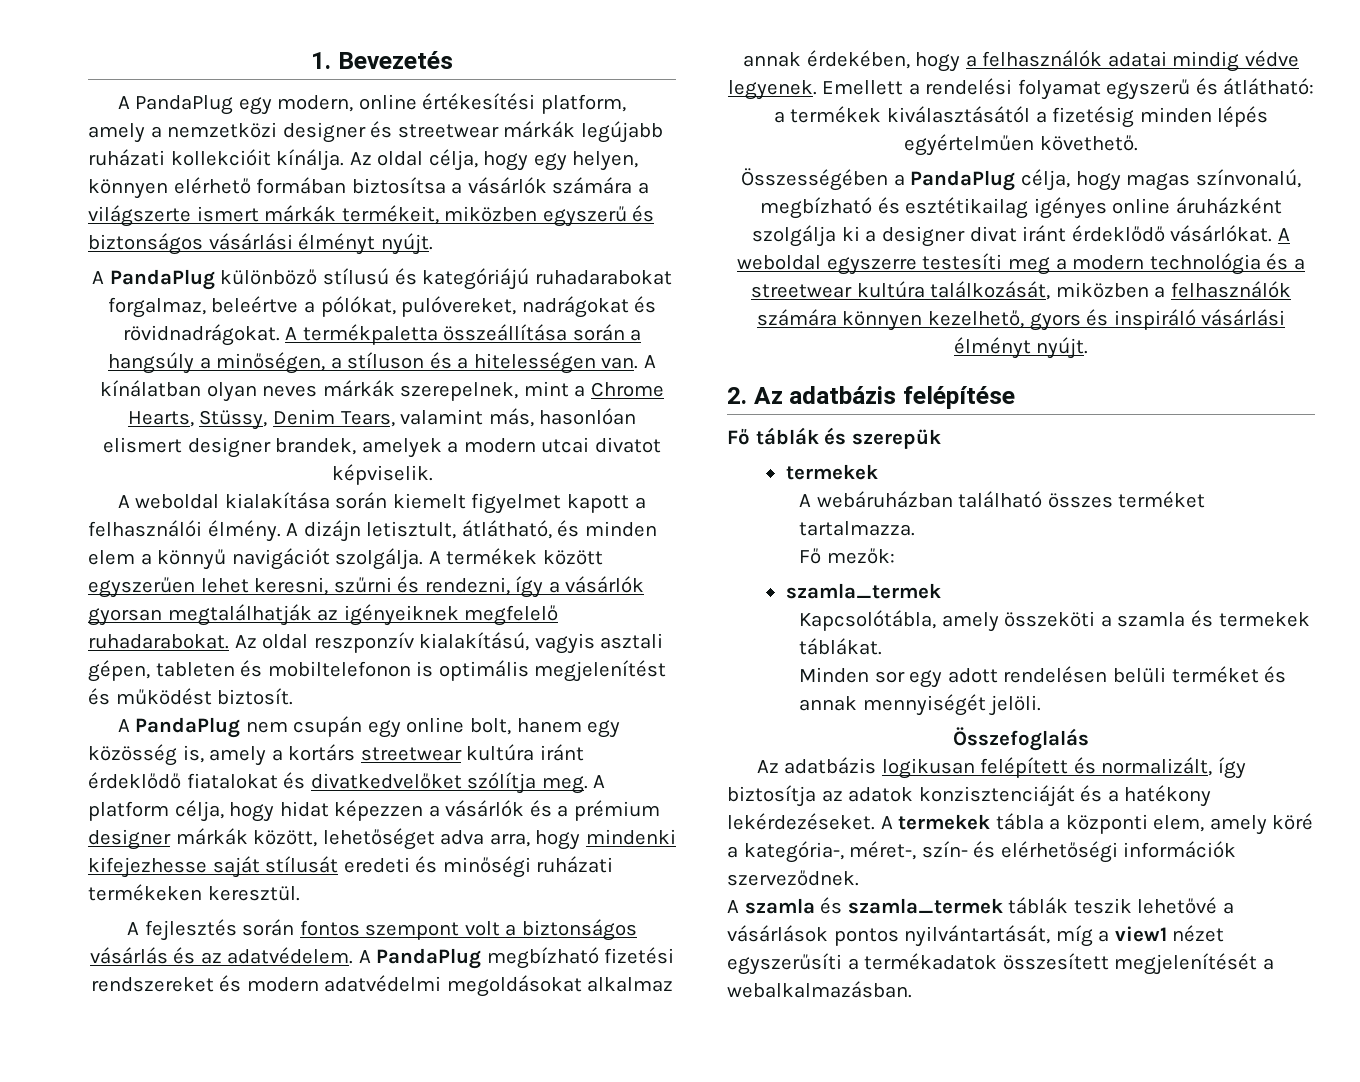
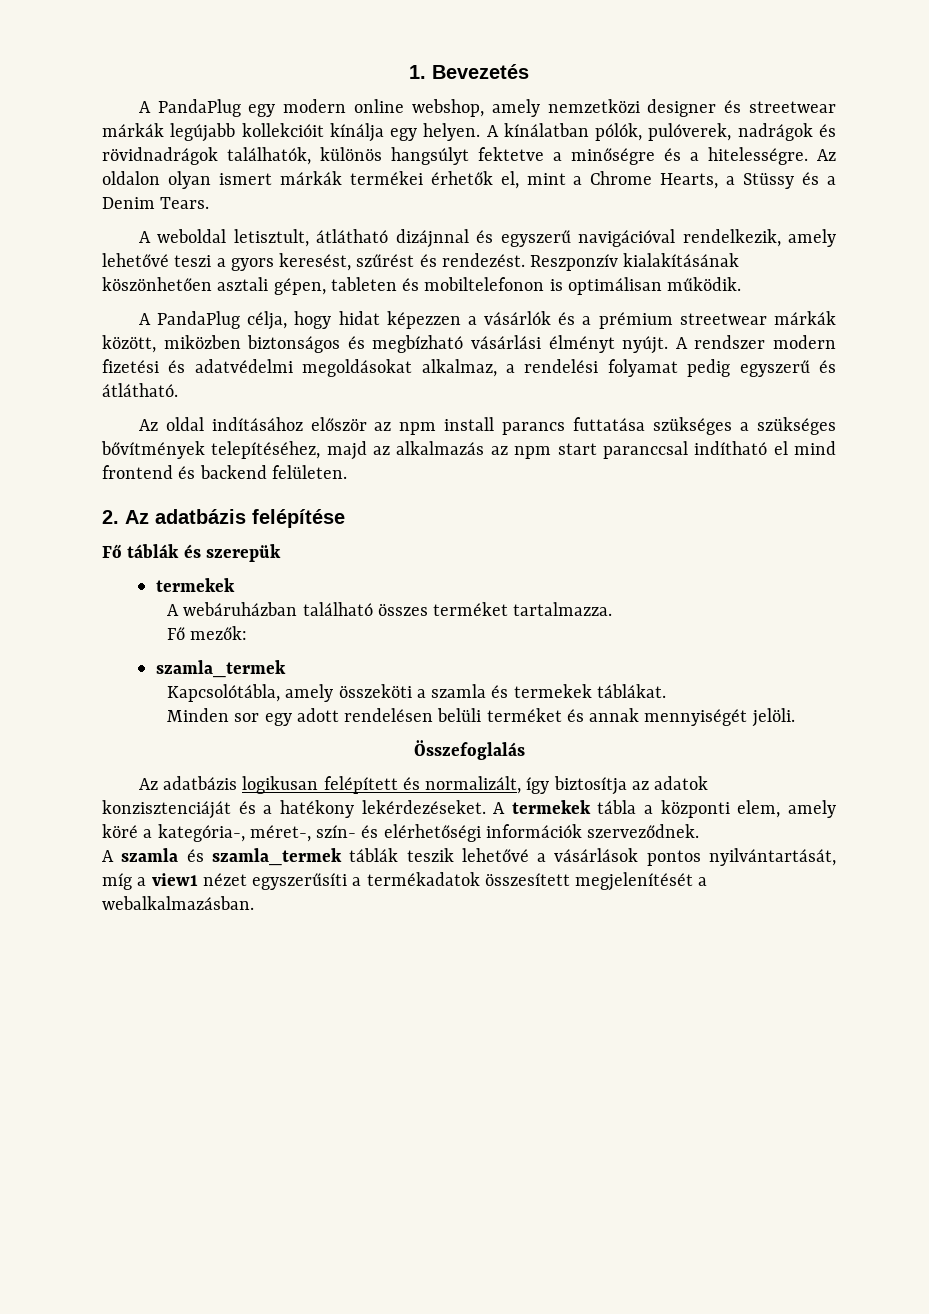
[277,93,626,114] [88,123,162,143] modern, online értékesítési platform, amely a -> [283,99,540,117] modern online webshop, amely
[88,149,639,171] [88,177,649,199] [88,205,655,227] [88,233,433,255] [92,268,672,290] [107,296,657,318] [122,324,642,346] [108,352,656,374] [100,380,664,402] [127,408,637,430] [103,437,661,458] [331,464,433,485] [117,492,646,514] [88,520,657,542] [88,548,603,570] [88,576,645,598] [88,604,559,626] [88,632,595,654] ruházati kollekcióit kínálja. Az oldal célja, hogy egy helyen, könnyen elérhető formában biztosítsa a vásárlók számára a világszerte ismert márkák termékeit, miközben egyszerű és biztonságos vásárlási élményt nyújt. // A PandaPlug különböző stílusú és kategóriájú ruhadarabokat forgalmaz, beleértve a pólókat, pulóvereket, nadrágokat és rövidnadrágokat. A termékpaletta összeállítása során a hangsúly a minőségen, a stíluson és a hitelességen van. A kínálatban olyan neves márkák szerepelnek, mint a Chrome Hearts, Stüssy, Denim Tears, valamint más, hasonlóan elismert designer brandek, amelyek a modern utcai divatot képviselik. // A weboldal kialakítása során kiemelt figyelmet kapott a felhasználói élmény. A dizájn letisztult, átlátható, és minden elem a könnyű navigációt szolgálja. A termékek között egyszerűen lehet keresni, szűrni és rendezni, így a vásárlók gyorsan megtalálhatják az igényeiknek megfelelő ruhadarabokat. Az oldal reszponzív kialakítású, vagyis -> [241,123,836,142] [102,147,836,165] [102,171,837,189] [102,197,210,209] [138,229,836,248] [102,253,740,271] [102,277,212,291] kollekcióit kínálja egy helyen. A kínálatban pólók, pulóverek, nadrágok és rövidnadrágok találhatók, különös hangsúlyt fektetve a minőségre és a hitelességre. Az oldalon olyan ismert márkák termékei érhetők el, mint a Chrome Hearts, a Stüssy és a Denim Tears. // A weboldal letisztult, átlátható dizájnnal és egyszerű navigációval rendelkezik, amely lehetővé teszi a gyors keresést, szűrést és rendezést. Reszponzív kialakításának köszönhetően
[438,660,667,682] [88,688,294,705] [117,716,621,738] [88,744,584,766] [88,772,606,794] [88,801,169,821] optimális megjelenítést és működést biztosít. // A PandaPlug nem csupán egy online bolt, hanem egy közösség is, amely a kortárs streetwear kultúra iránt érdeklődő fiatalokat és divatkedvelőket szólítja meg. A platform -> [567,277,742,295] [138,311,240,329] optimálisan működik. // A PandaPlug
[88,829,171,850] designer -> [679,313,767,325] streetwear
[322,828,676,850] [88,856,614,878] [88,884,300,901] [127,919,637,941] [89,947,675,969] [90,975,674,997] [743,50,1299,72] [727,80,904,100] lehetőséget adva arra, hogy mindenki kifejezhesse saját stílusát eredeti és minőségi ruházati termékeken keresztül. // A fejlesztés során fontos szempont volt a biztonságos vásárlás és az adatvédelem. A PandaPlug megbízható fizetési rendszereket és modern adatvédelmi megoldásokat alkalmaz annak érdekében, hogy a felhasználók adatai mindig védve legyenek. Emellett -> [163,335,837,354] [102,359,497,377] miközben biztonságos és megbízható vásárlási élményt nyújt. A rendszer modern fizetési és adatvédelmi megoldásokat alkalmaz,
[1106,78,1315,100] [773,106,1269,128] [904,134,1138,156] [741,168,1301,191] [760,197,1282,219] [752,225,1290,247] [737,253,1305,275] [751,281,1291,300] [756,309,1286,331] [953,337,1089,359] egyszerű és átlátható: a termékek kiválasztásától a fizetésig minden lépés egyértelműen követhető. // Összességében a PandaPlug célja, hogy magas színvonalú, megbízható és esztétikailag igényes online áruházként szolgálja ki a designer divat iránt érdeklődő vásárlókat. A weboldal egyszerre testesíti meg a modern technológia és a streetwear kultúra találkozását, miközben a felhasználók számára könnyen kezelhető, gyors és inspiráló vásárlási élményt nyújt. -> [687,359,836,377] [102,383,178,397] [138,417,836,435] [101,441,837,460] [102,465,347,479] pedig egyszerű és átlátható. // Az oldal indításához először az npm install parancs futtatása szükséges a szükséges bővítmények telepítéséhez, majd az alkalmazás az npm start paranccsal indítható el mind frontend és backend felületen.

